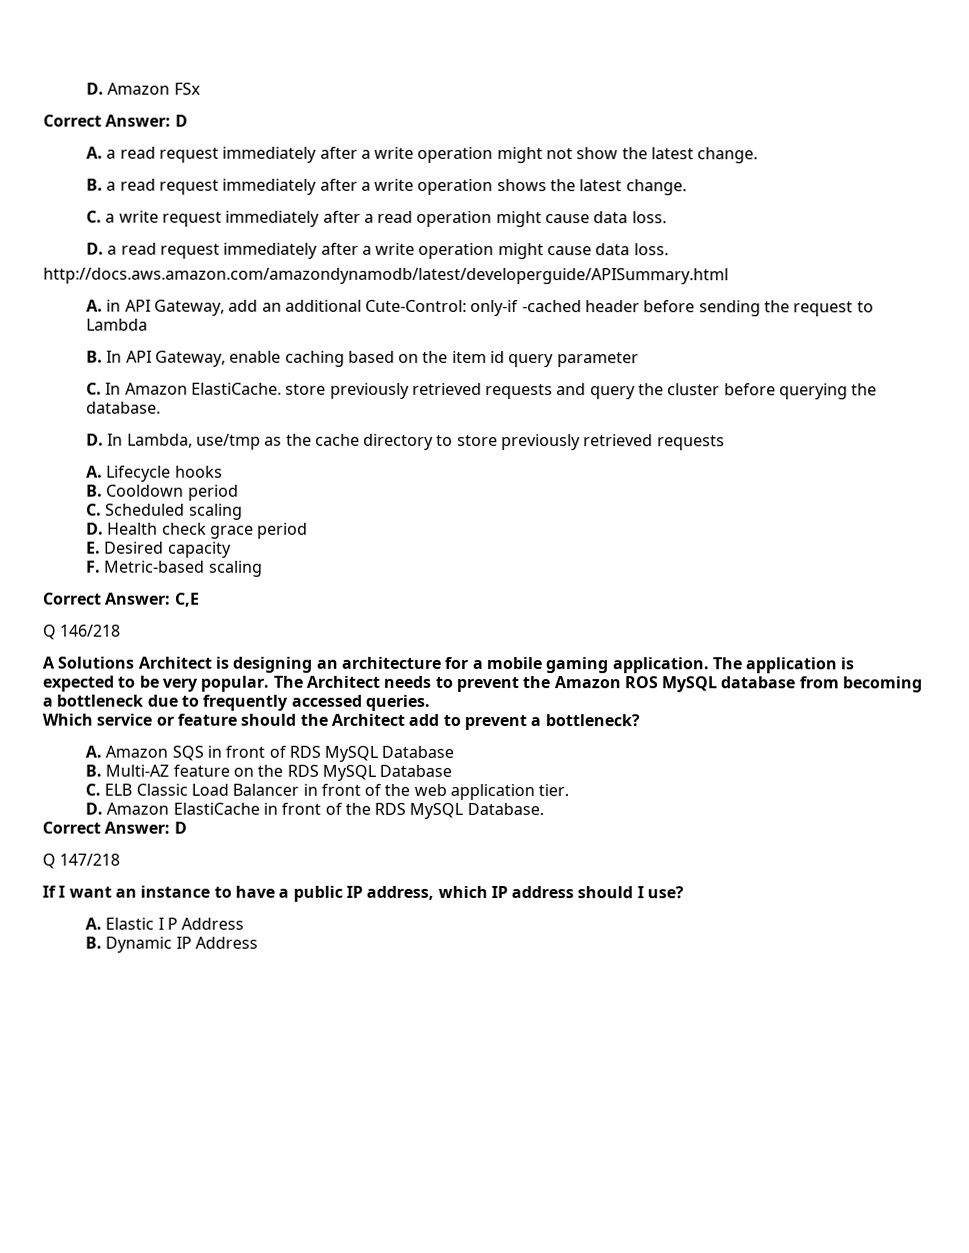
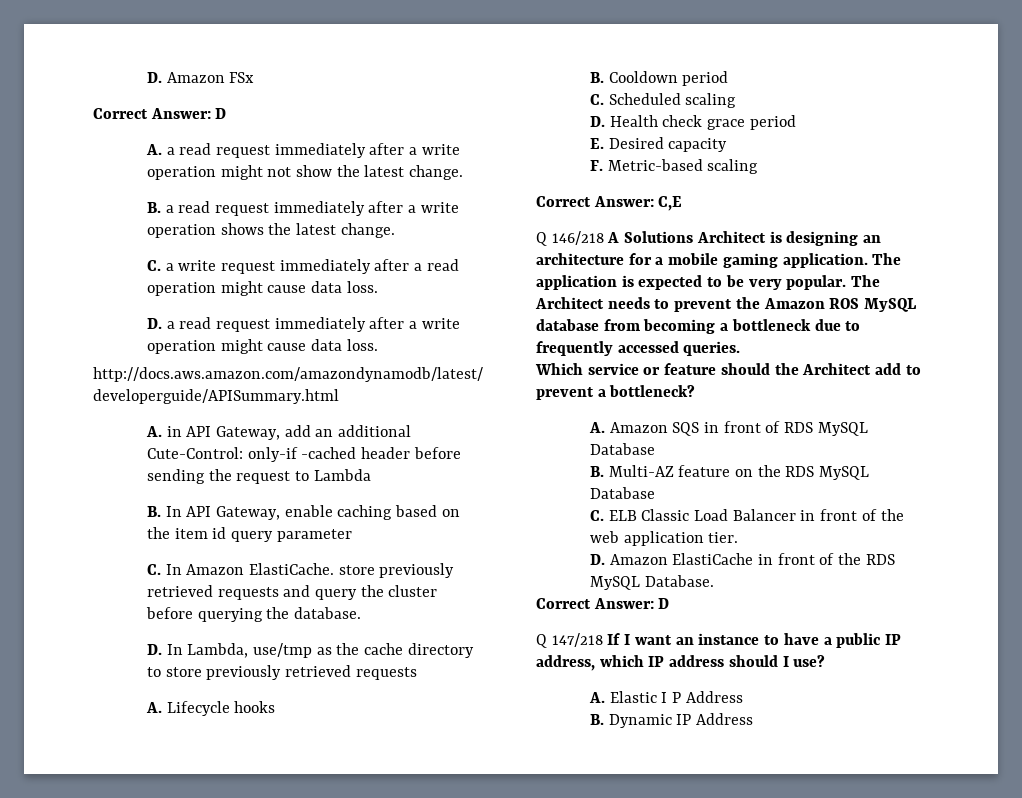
(122, 630) // -> (604, 238) none
(121, 859) // -> (603, 640) none

